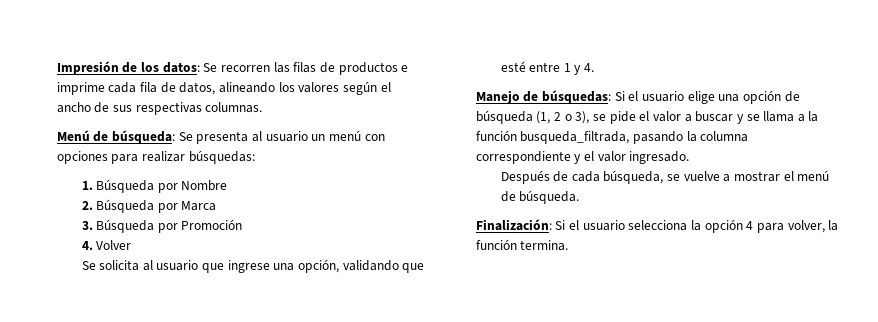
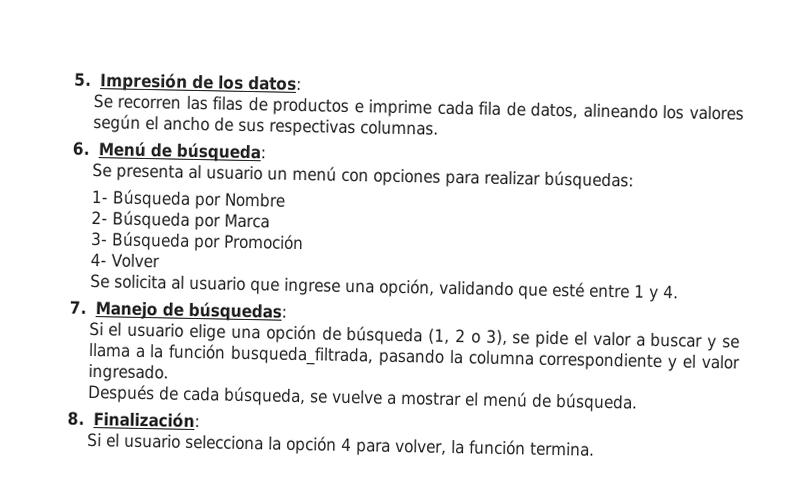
(56, 68) none -> [74,72,93,87] 5.
(200, 67) none -> (302, 83) //
(263, 107) none -> [72,141,91,156] 6.
(176, 137) none -> (266, 152) //
[81,181,93,190] 1. -> [90,189,109,204] 1-
[81,201,93,210] 2. -> [90,210,108,225] 2-
[81,221,93,230] 3. -> [89,231,108,247] 3-
[81,241,93,250] 4. -> [89,252,107,267] 4-
(595, 67) none -> [69,300,88,314] 7.
(612, 97) none -> (287, 311) //
(580, 197) none -> [67,411,86,426] 8.
(552, 225) none -> (200, 420) //

